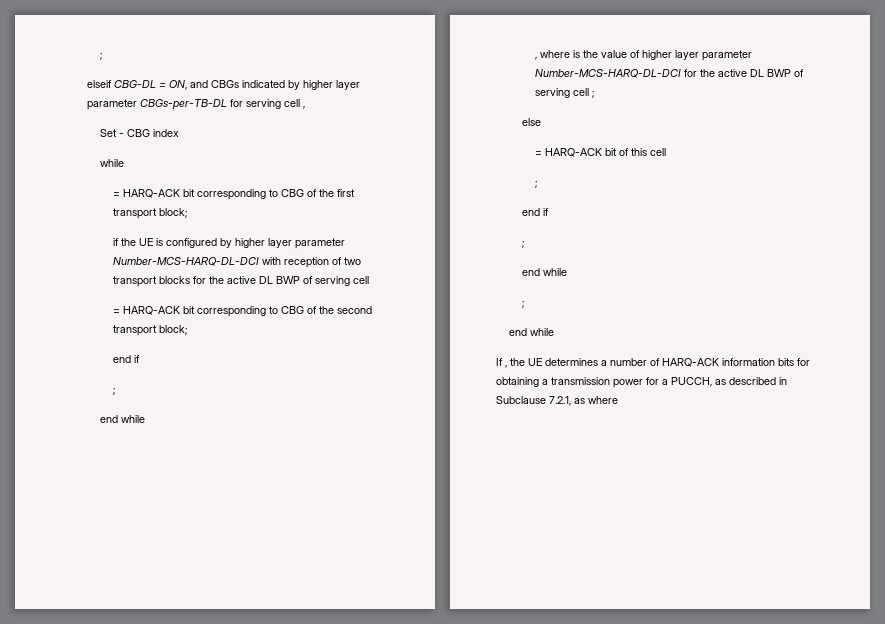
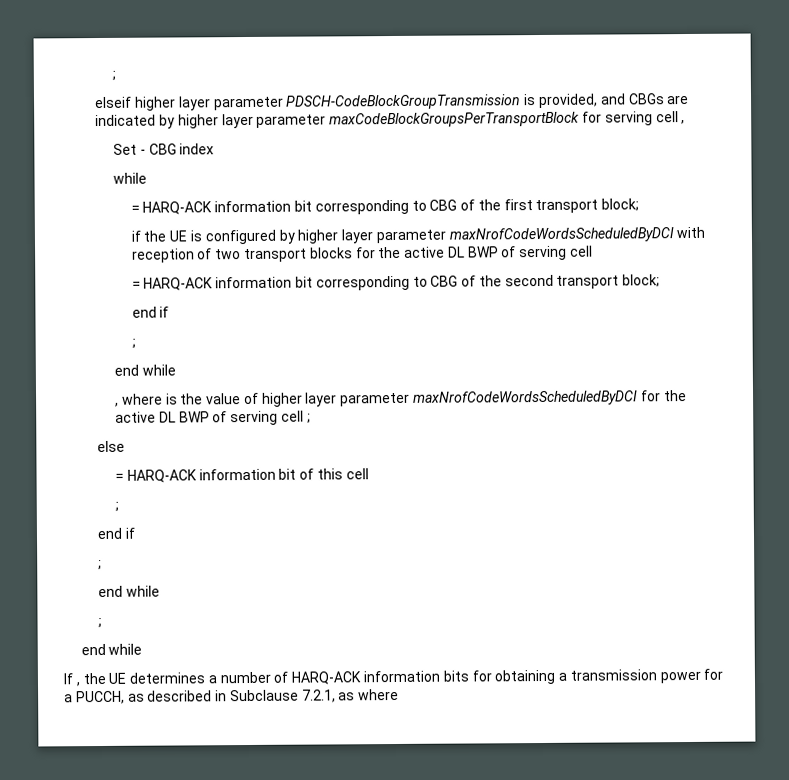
[113,80,187,90] CBG-DL = ON, -> [134,93,599,111] higher layer parameter PDSCH-CodeBlockGroupTransmission is provided,
(239, 84) none -> [666,94,690,105] are
[139,99,227,110] CBGs-per-TB-DL -> [329,111,581,128] maxCodeBlockGroupsPerTransportBlock
(180, 193) none -> [214,200,292,213] information
[112,257,259,266] Number-MCS-HARQ-DL-DCI -> [448,227,674,243] maxNrofCodeWordsScheduledByDCI
(180, 310) none -> [215,276,293,289] information
[534,69,681,78] Number-MCS-HARQ-DL-DCI -> [413,390,639,406] maxNrofCodeWordsScheduledByDCI
(602, 152) none -> [198,468,276,481] information

